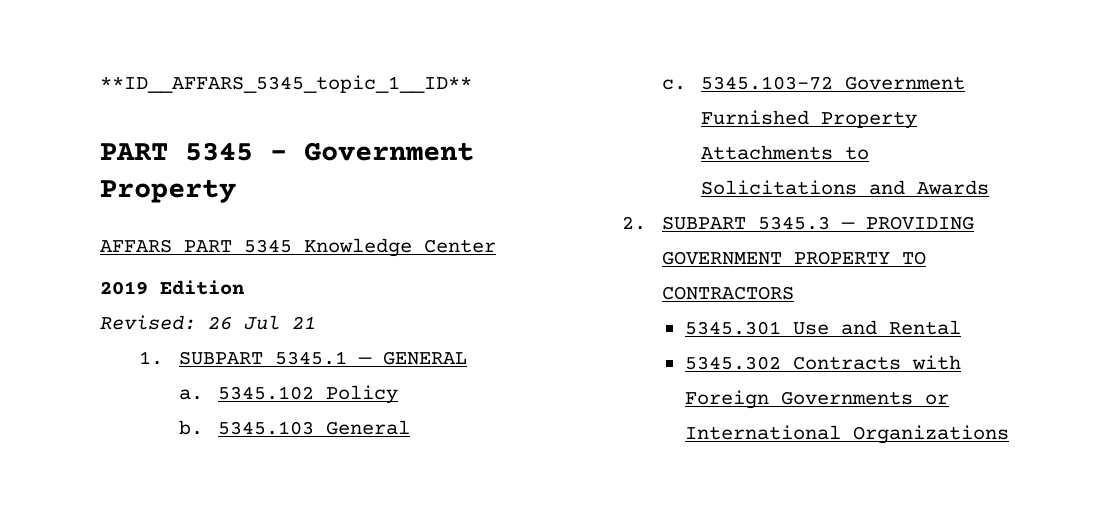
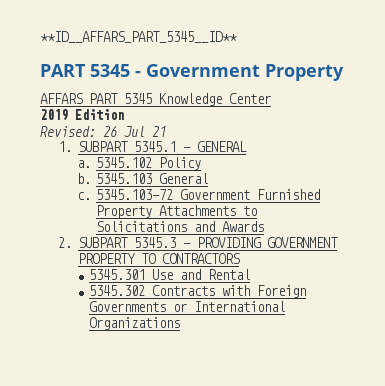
[100,75,472,93] **ID__AFFARS_5345_topic_1__ID** -> [40,31,237,43] **ID__AFFARS_PART_5345__ID**

